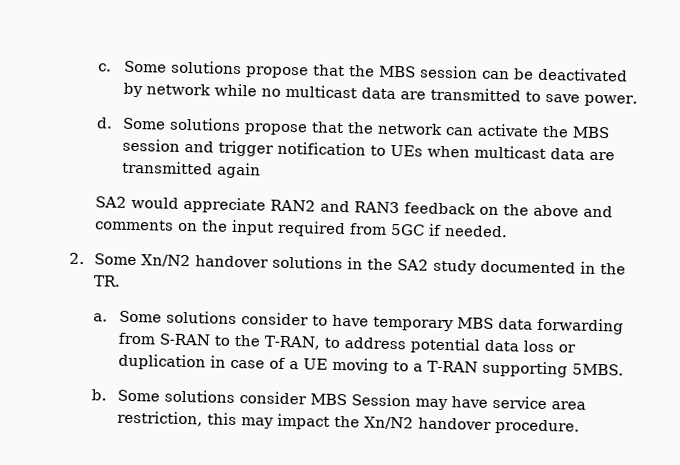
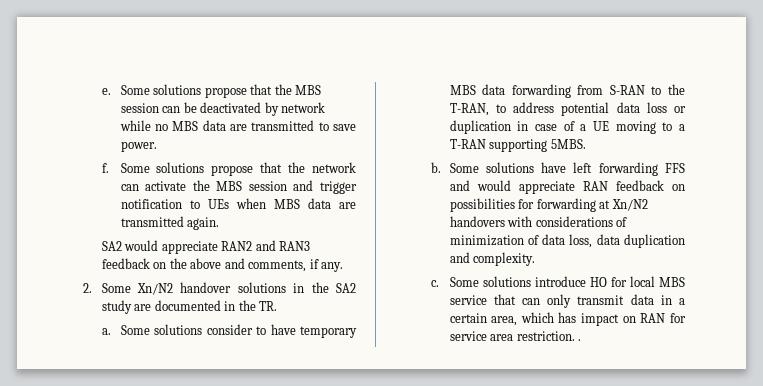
[98,63,113,72] c. -> [101,88,111,95] e.
[284,84,357,99] multicast -> [172,121,199,131] MBS
[96,117,114,129] d. -> [101,163,109,173] f.
[473,145,615,161] [121,160,261,179] multicast data are transmitted again -> [273,198,356,209] [120,216,220,230] MBS data are transmitted again.
[95,219,509,238] comments on the input required from 5GC if needed. -> [248,259,344,272] comments, if any.
(478, 267) none -> [134,304,152,311] are
[238,391,586,411] [116,410,580,435] consider MBS Session may have service area restriction, this may impact the Xn/N2 handover procedure. -> [541,162,685,176] [449,180,685,194] [449,198,648,212] [449,216,628,227] [449,234,685,248] [449,252,536,266] [430,276,685,287] [449,294,685,308] [449,312,686,326] [449,331,582,341] have left forwarding FFS and would appreciate RAN feedback on possibilities for forwarding at Xn/N2 handovers with considerations of minimization of data loss, data duplication and complexity. // c. Some solutions introduce HO for local MBS service that can only transmit data in a certain area, which has impact on RAN for service area restriction. .

